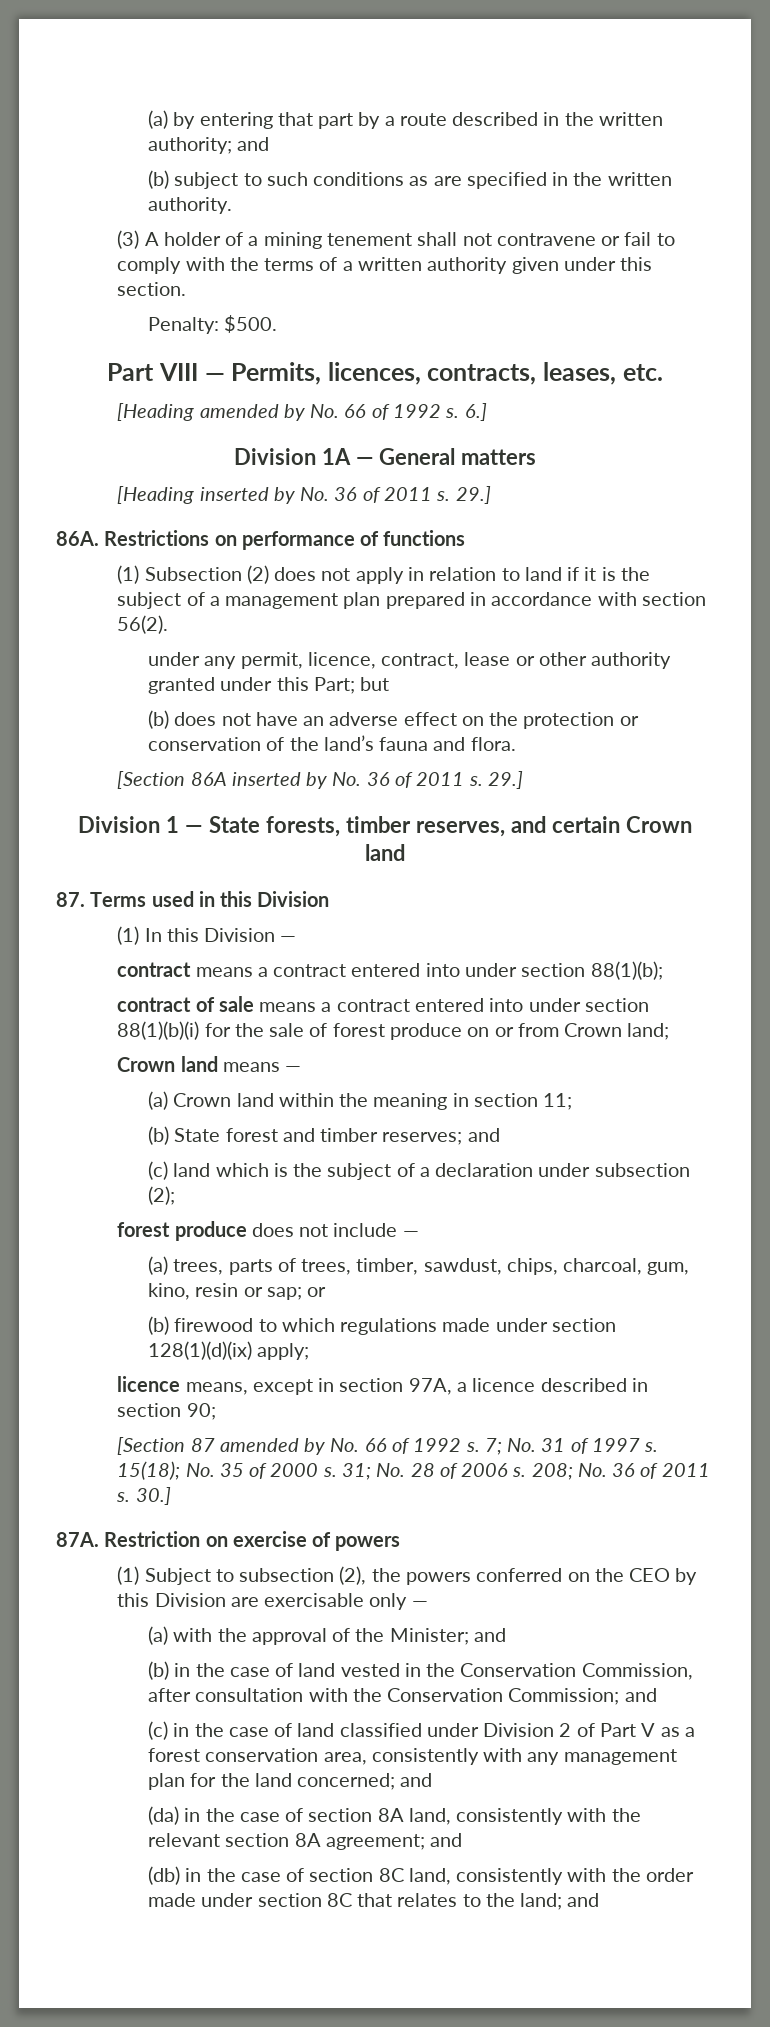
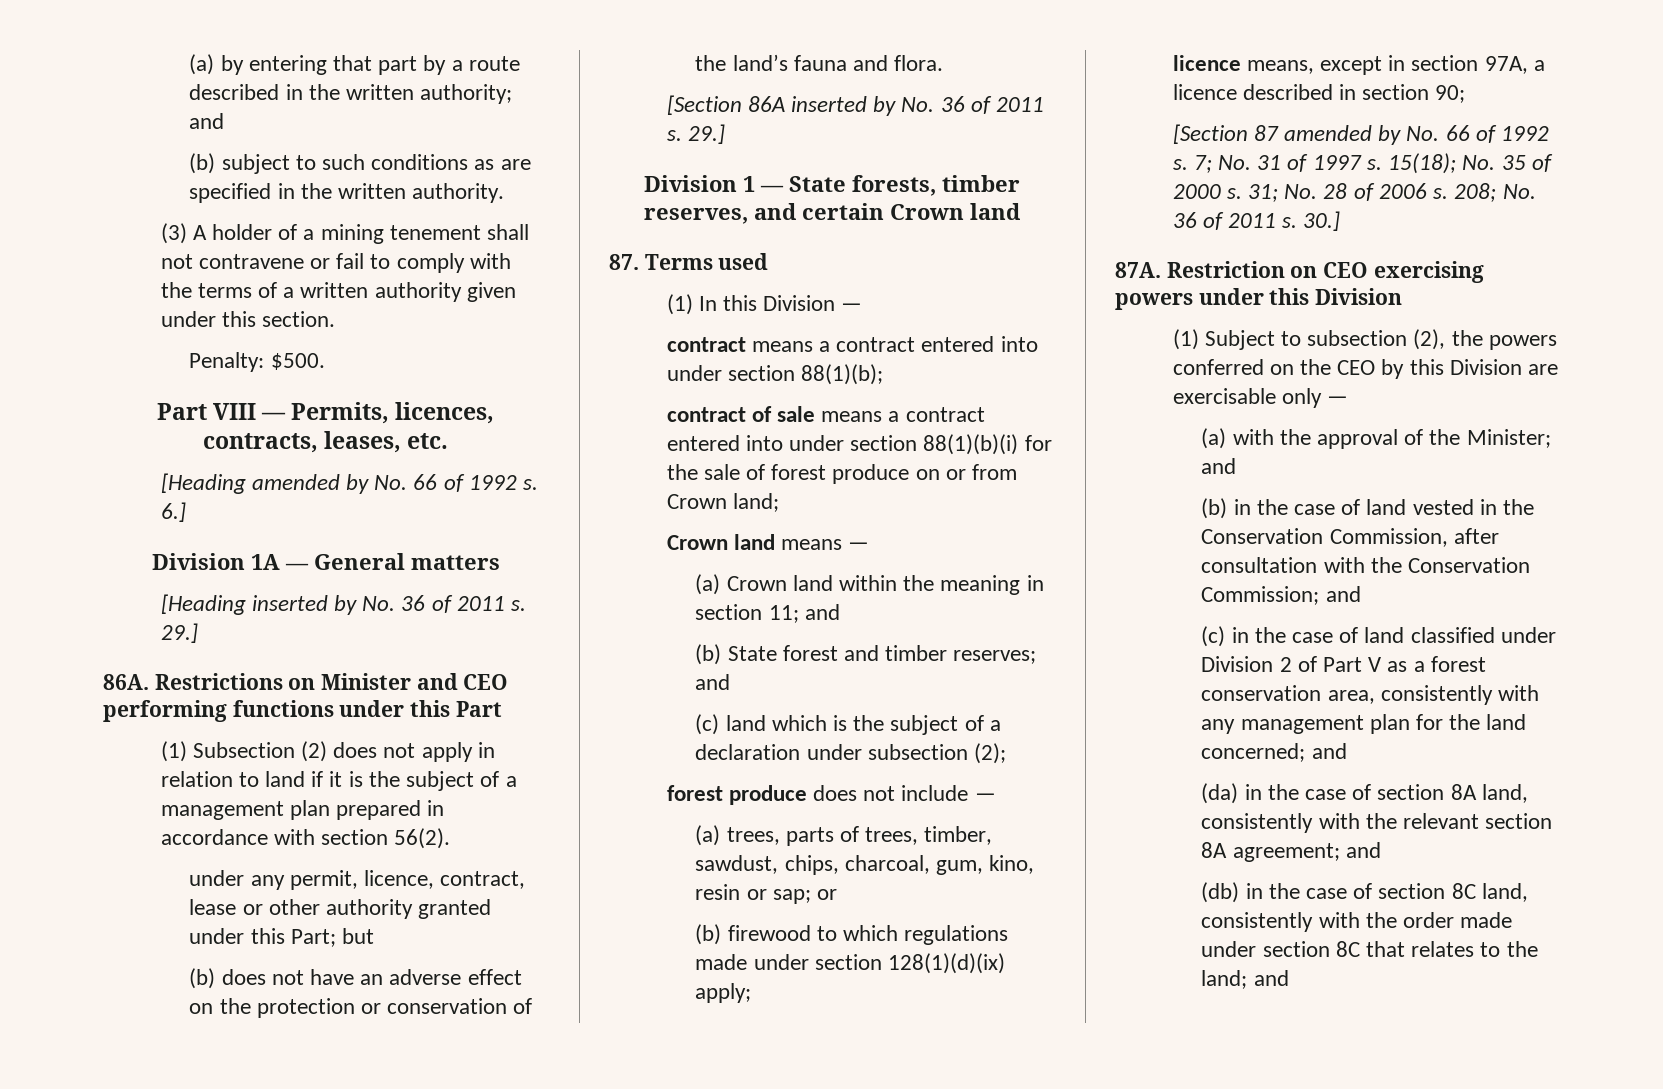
[241,530,466,550] performance of functions -> [321,673,509,690] [103,700,502,722] Minister and CEO performing functions under this Part
[198,891,330,907] in this Division -> (769, 261) none
(573, 1101) none -> [804,604,840,620] and
[232,1531,401,1551] exercise of powers -> [1323,261,1484,283] [1115,288,1403,310] CEO exercising powers under this Division

